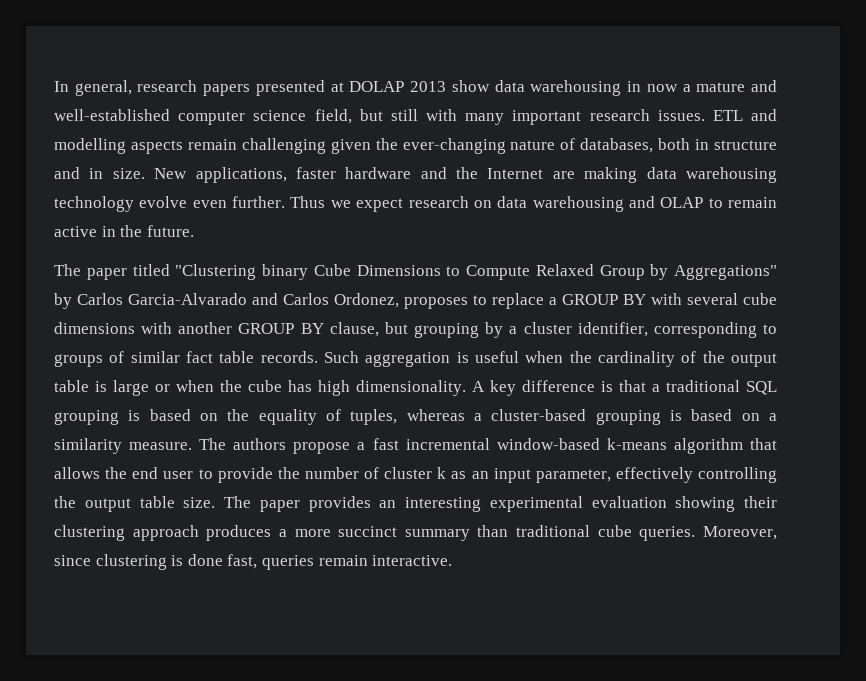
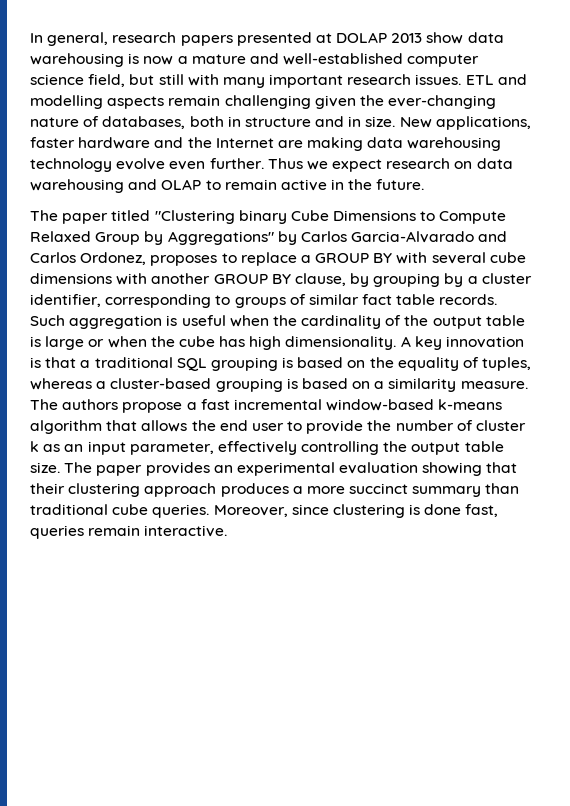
[627,81,642,92] in -> [128,53,140,64] is
[384,322,408,334] but -> [350,273,370,287] by
[522,380,595,392] difference -> [446,336,525,348] innovation
[405,497,481,512] interesting -> (233, 469) none
(736, 504) none -> [486,462,518,473] that

